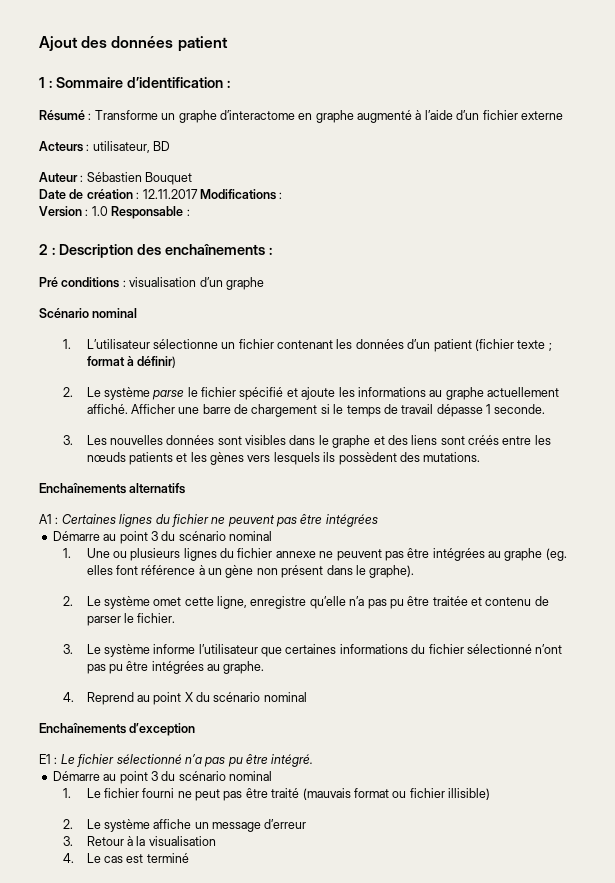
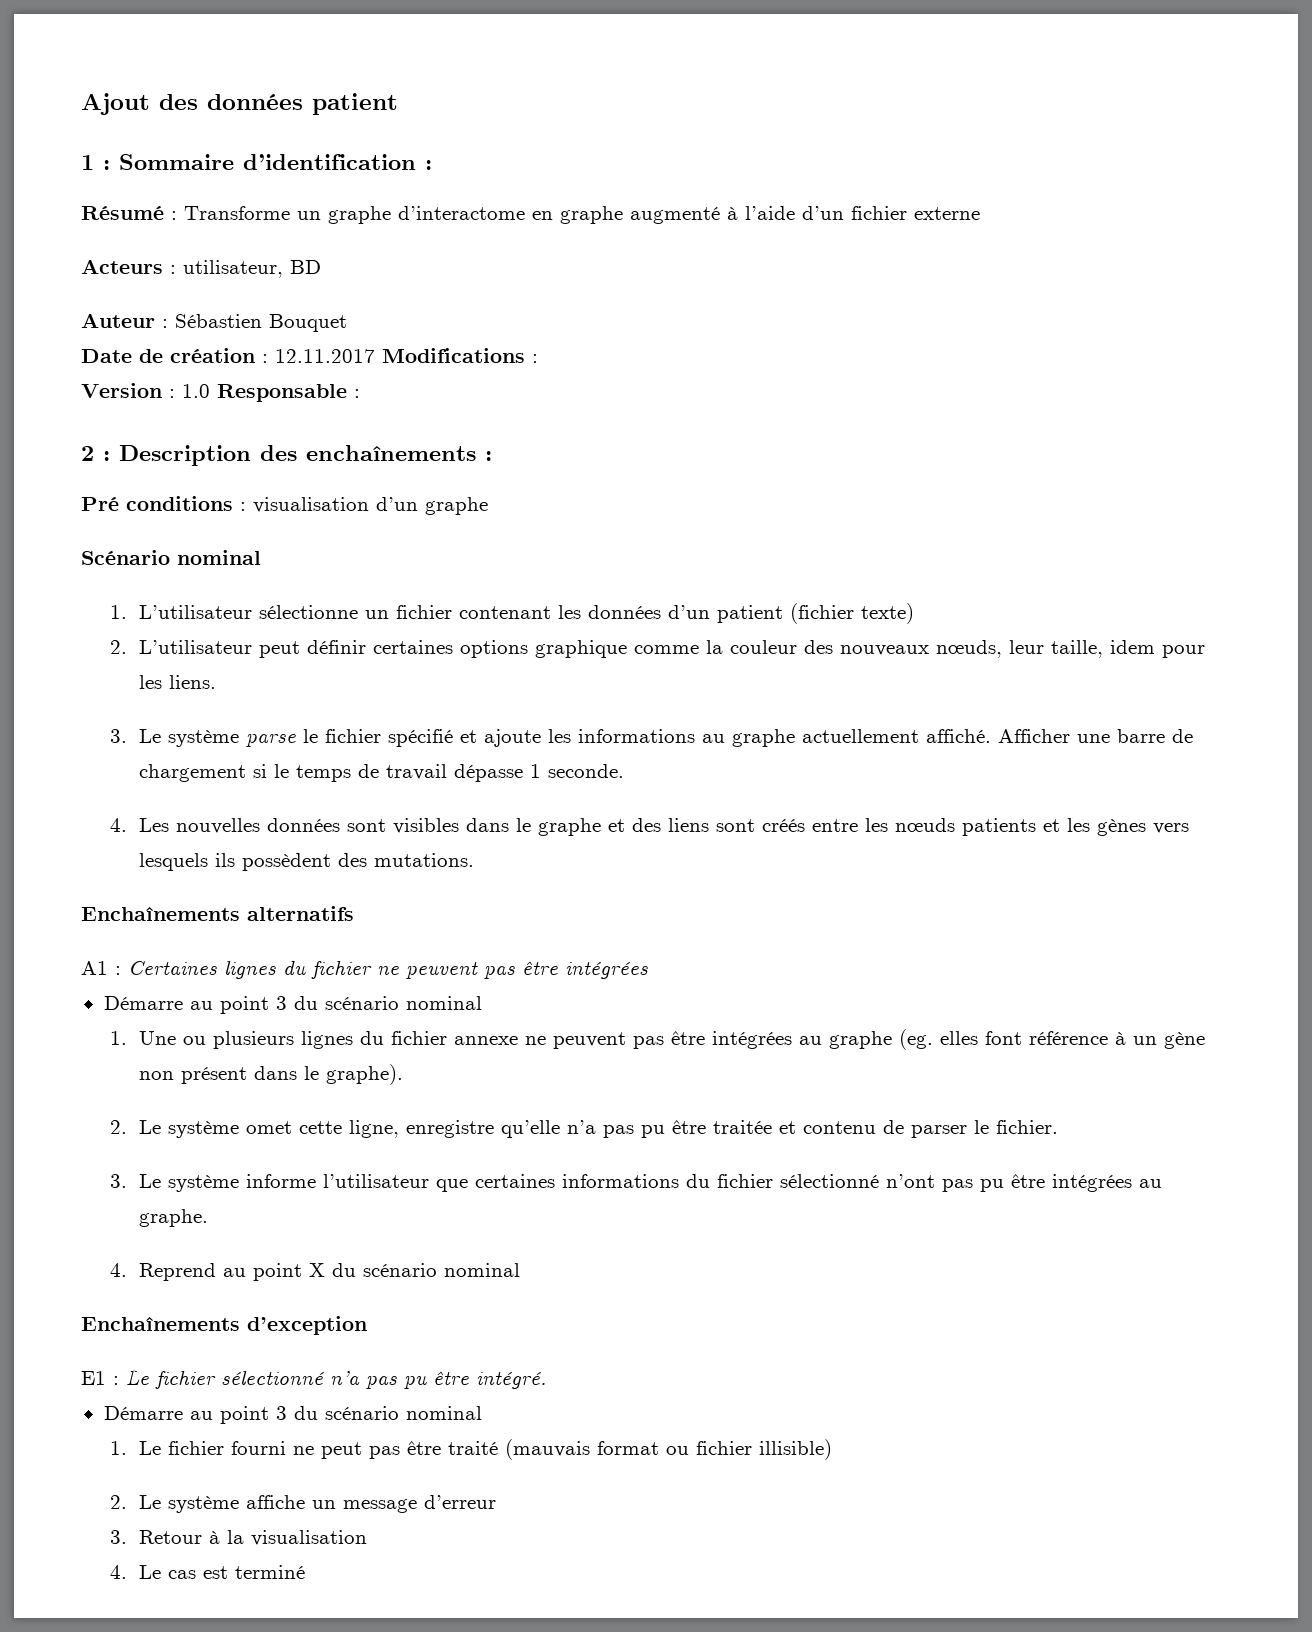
[517,340,552,351] [86,356,177,368] [62,387,73,397] texte ; format à définir) // 2. -> [861,603,915,624] [110,640,1206,658] [139,675,217,689] [110,729,128,743] texte) // 2. L’utilisateur peut définir certaines options graphique comme la couleur des nouveaux nœuds, leur taille, idem pour les liens. // 3.
[62,435,73,445] 3. -> [110,818,128,832] 4.

